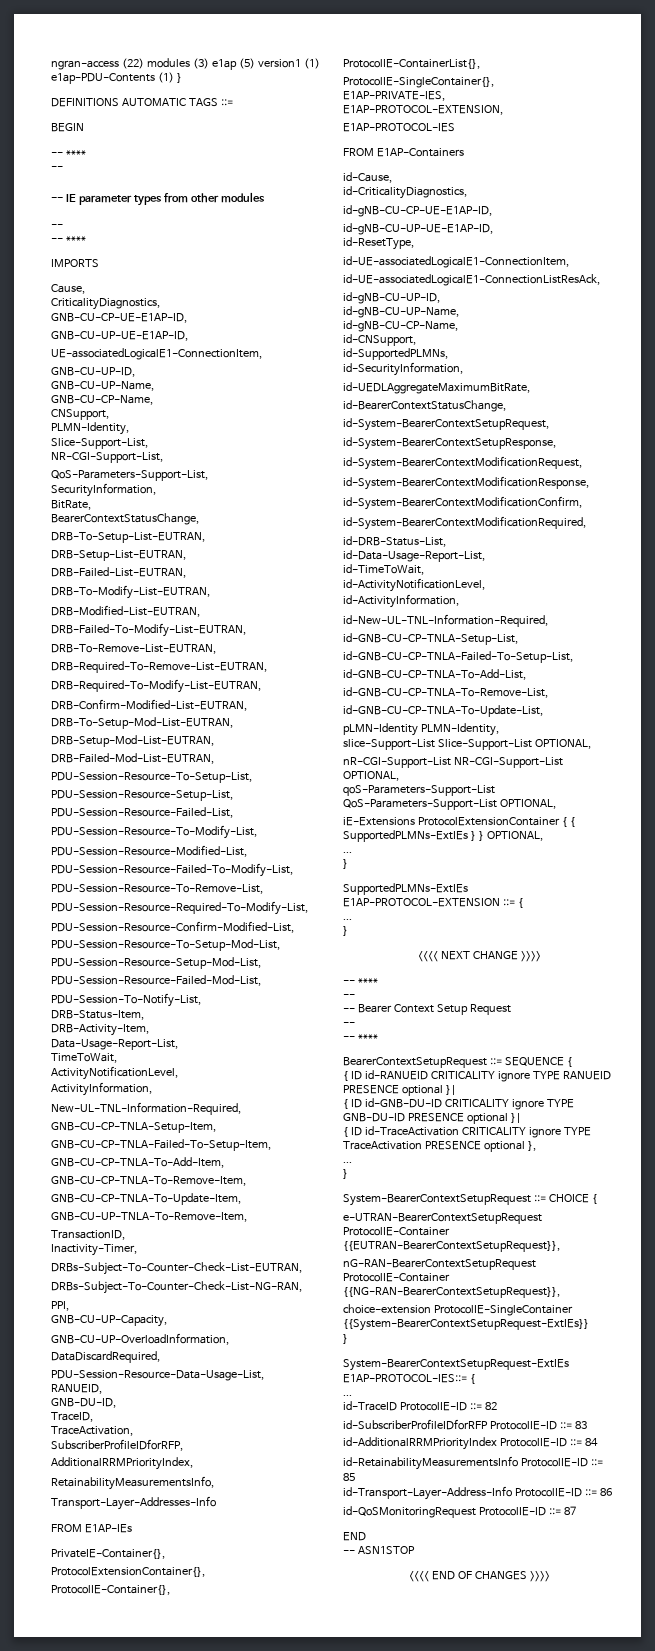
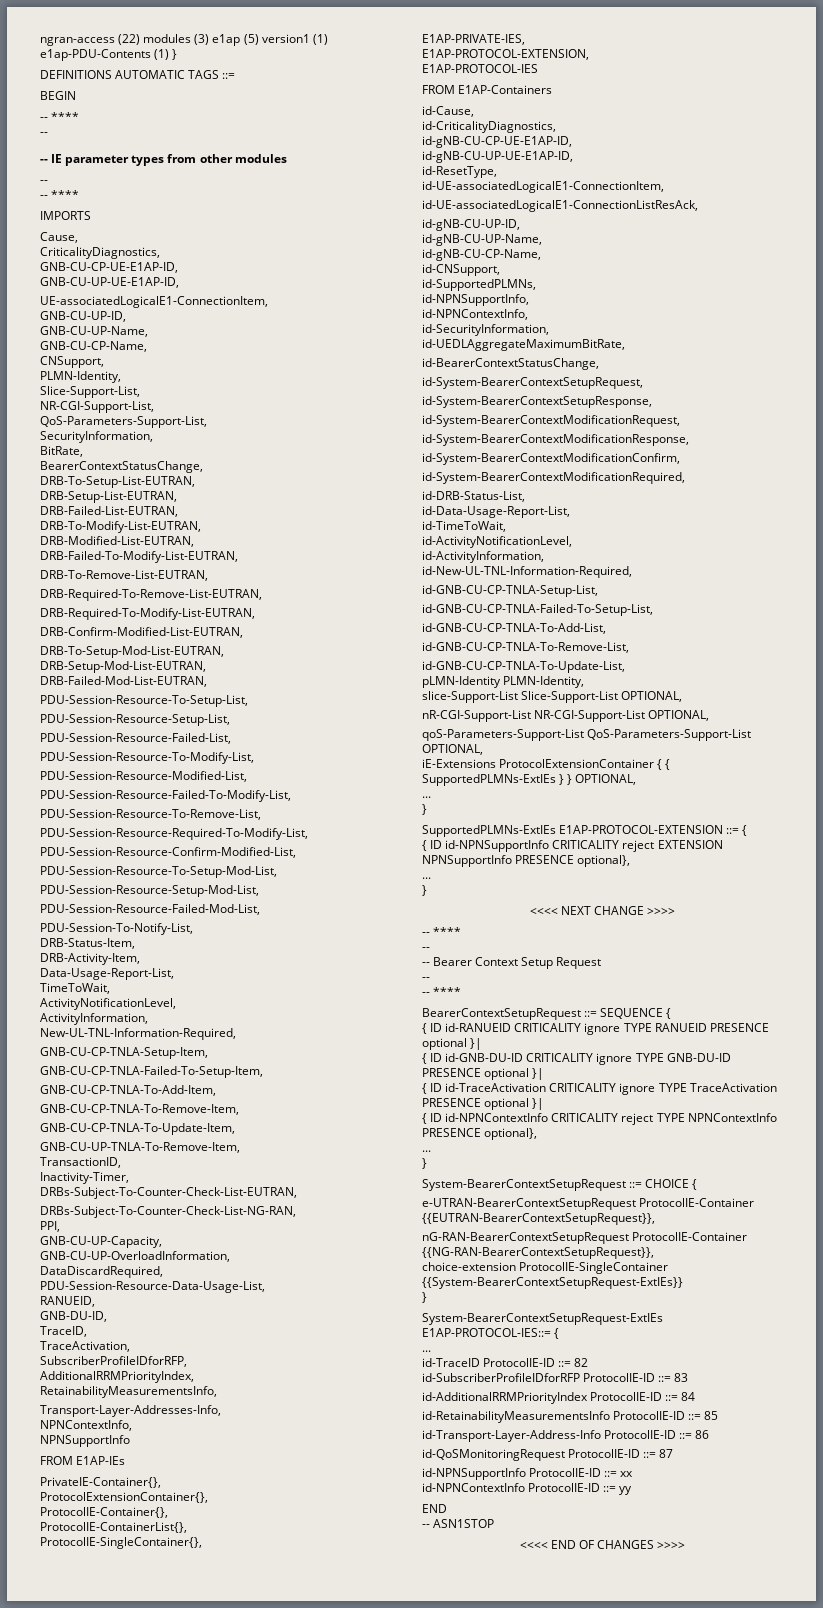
[51,1496,216,1510] Transport-Layer-Addresses-Info -> [40,1405,221,1417] [40,1420,132,1431] [40,1435,130,1447] Transport-Layer-Addresses-Info, // NPNContextInfo, // NPNSupportInfo
(448, 354) none -> [422,294,529,306] [422,309,528,320] // id-NPNSupportInfo, // id-NPNContextInfo,
(523, 903) none -> [422,840,723,852] [422,855,631,867] // { ID id-NPNSupportInfo CRITICALITY reject EXTENSION NPNSupportInfo PRESENCE optional},
[527,1141,536,1151] }, -> [532,1098,545,1110] [422,1113,777,1125] [422,1128,538,1140] }| // { ID id-NPNContextInfo CRITICALITY reject TYPE NPNContextInfo PRESENCE optional},
(576, 1510) none -> [422,1468,634,1480] [422,1483,633,1495] // id-NPNSupportInfo ProtocolIE-ID ::= xx // id-NPNContextInfo ProtocolIE-ID ::= yy

